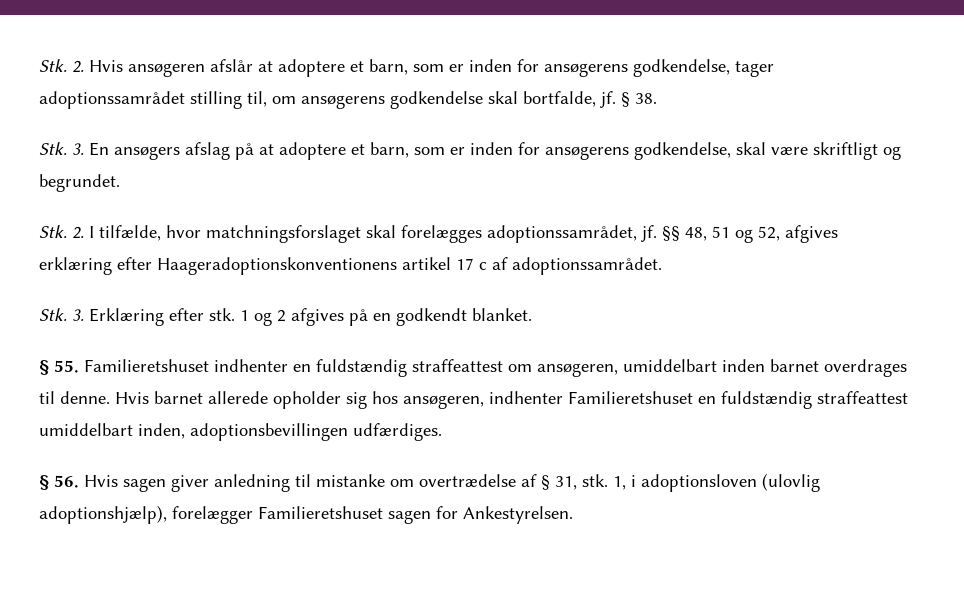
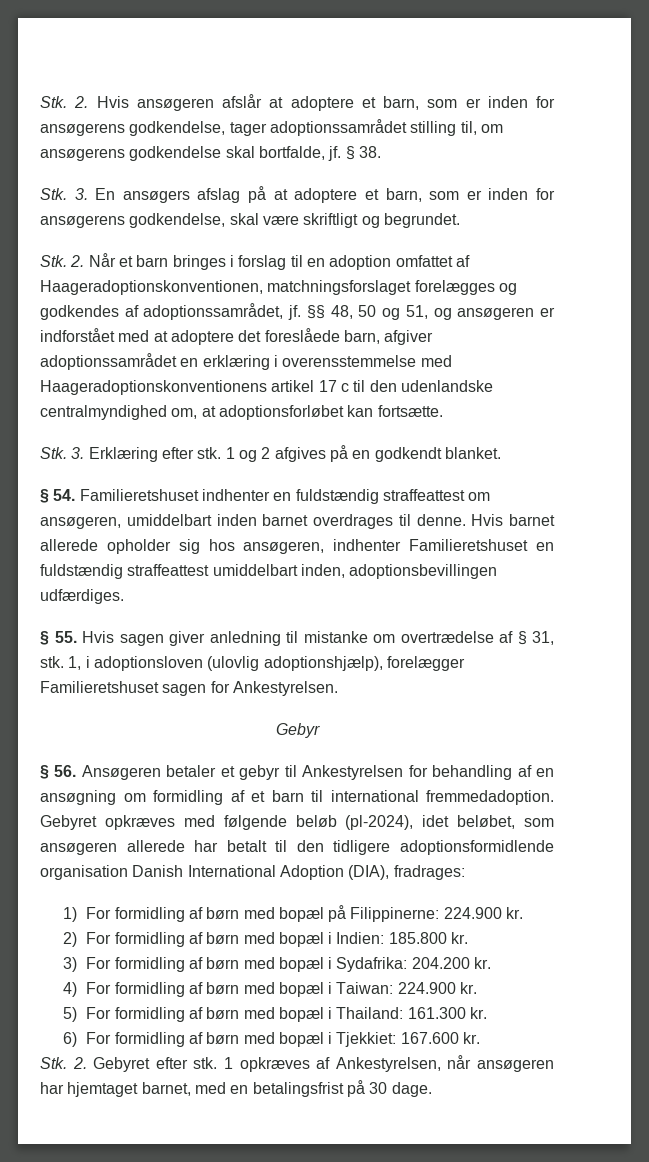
[89,225,838,243] [39,257,662,275] I tilfælde, hvor matchningsforslaget skal forelægges adoptionssamrådet, jf. §§ 48, 51 og 52, afgives erklæring efter Haageradoptionskonventionens artikel 17 c af adoptionssamrådet. -> [88,253,470,270] [40,280,517,295] [40,303,556,320] [40,328,434,345] [40,353,452,370] [40,380,493,395] [40,405,443,420] Når et barn bringes i forslag til en adoption omfattet af Haageradoptionskonventionen, matchningsforslaget forelægges og godkendes af adoptionssamrådet, jf. §§ 48, 50 og 51, og ansøgeren er indforstået med at adoptere det foreslåede barn, afgiver adoptionssamrådet en erklæring i overensstemmelse med Haageradoptionskonventionens artikel 17 c til den udenlandske centralmyndighed om, at adoptionsforløbet kan fortsætte.
[54,360,79,373] 55. -> [53,489,76,501] 54.
[54,475,79,488] 56. -> [54,631,77,643] 55.
(573, 515) none -> [275,723,320,738] [40,765,554,780] [40,790,554,805] [40,815,554,830] [40,840,554,855] [40,865,465,880] [63,905,524,922] [63,932,469,947] [63,957,492,972] [63,982,478,997] [63,1007,488,1022] [63,1032,481,1047] [40,1055,555,1072] [40,1080,432,1097] // Gebyr // § 56. Ansøgeren betaler et gebyr til Ankestyrelsen for behandling af en ansøgning om formidling af et barn til international fremmedadoption. Gebyret opkræves med følgende beløb (pl-2024), idet beløbet, som ansøgeren allerede har betalt til den tidligere adoptionsformidlende organisation Danish International Adoption (DIA), fradrages: // 1) For formidling af børn med bopæl på Filippinerne: 224.900 kr. // 2) For formidling af børn med bopæl i Indien: 185.800 kr. // 3) For formidling af børn med bopæl i Sydafrika: 204.200 kr. // 4) For formidling af børn med bopæl i Taiwan: 224.900 kr. // 5) For formidling af børn med bopæl i Thailand: 161.300 kr. // 6) For formidling af børn med bopæl i Tjekkiet: 167.600 kr. // Stk. 2. Gebyret efter stk. 1 opkræves af Ankestyrelsen, når ansøgeren har hjemtaget barnet, med en betalingsfrist på 30 dage.

